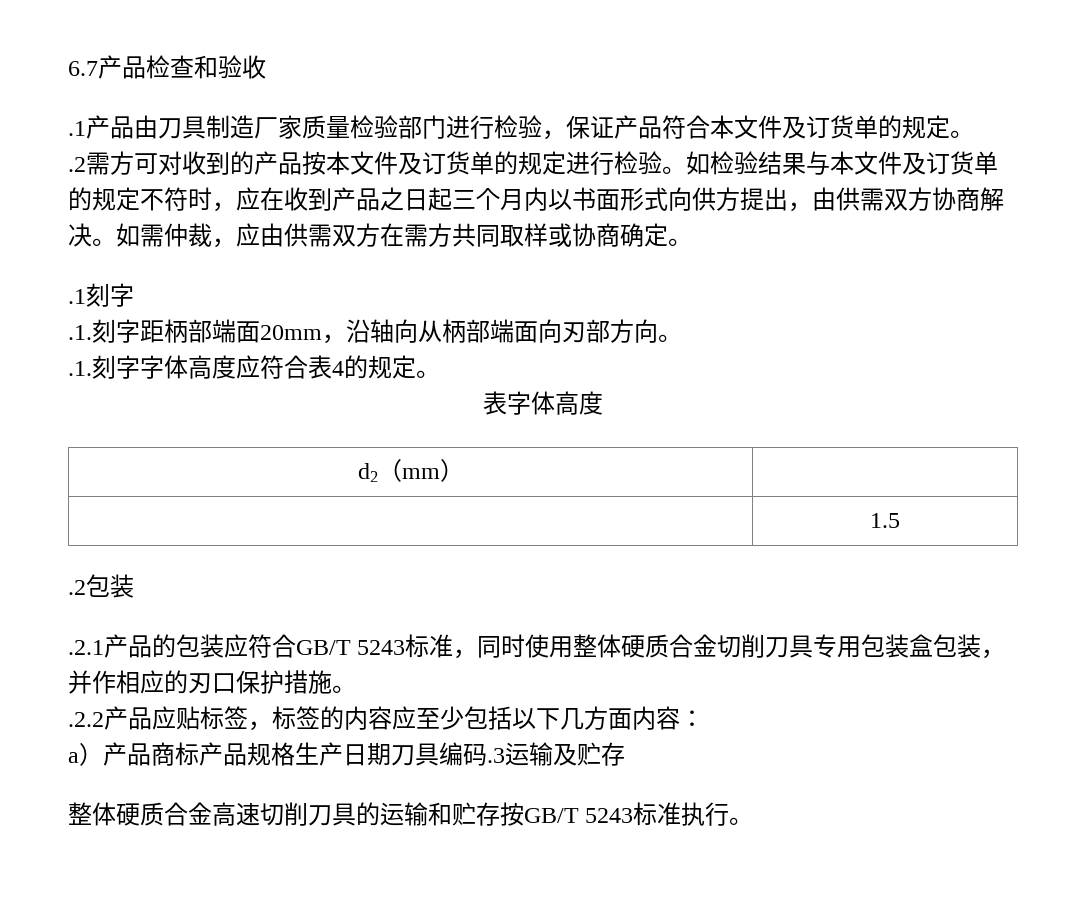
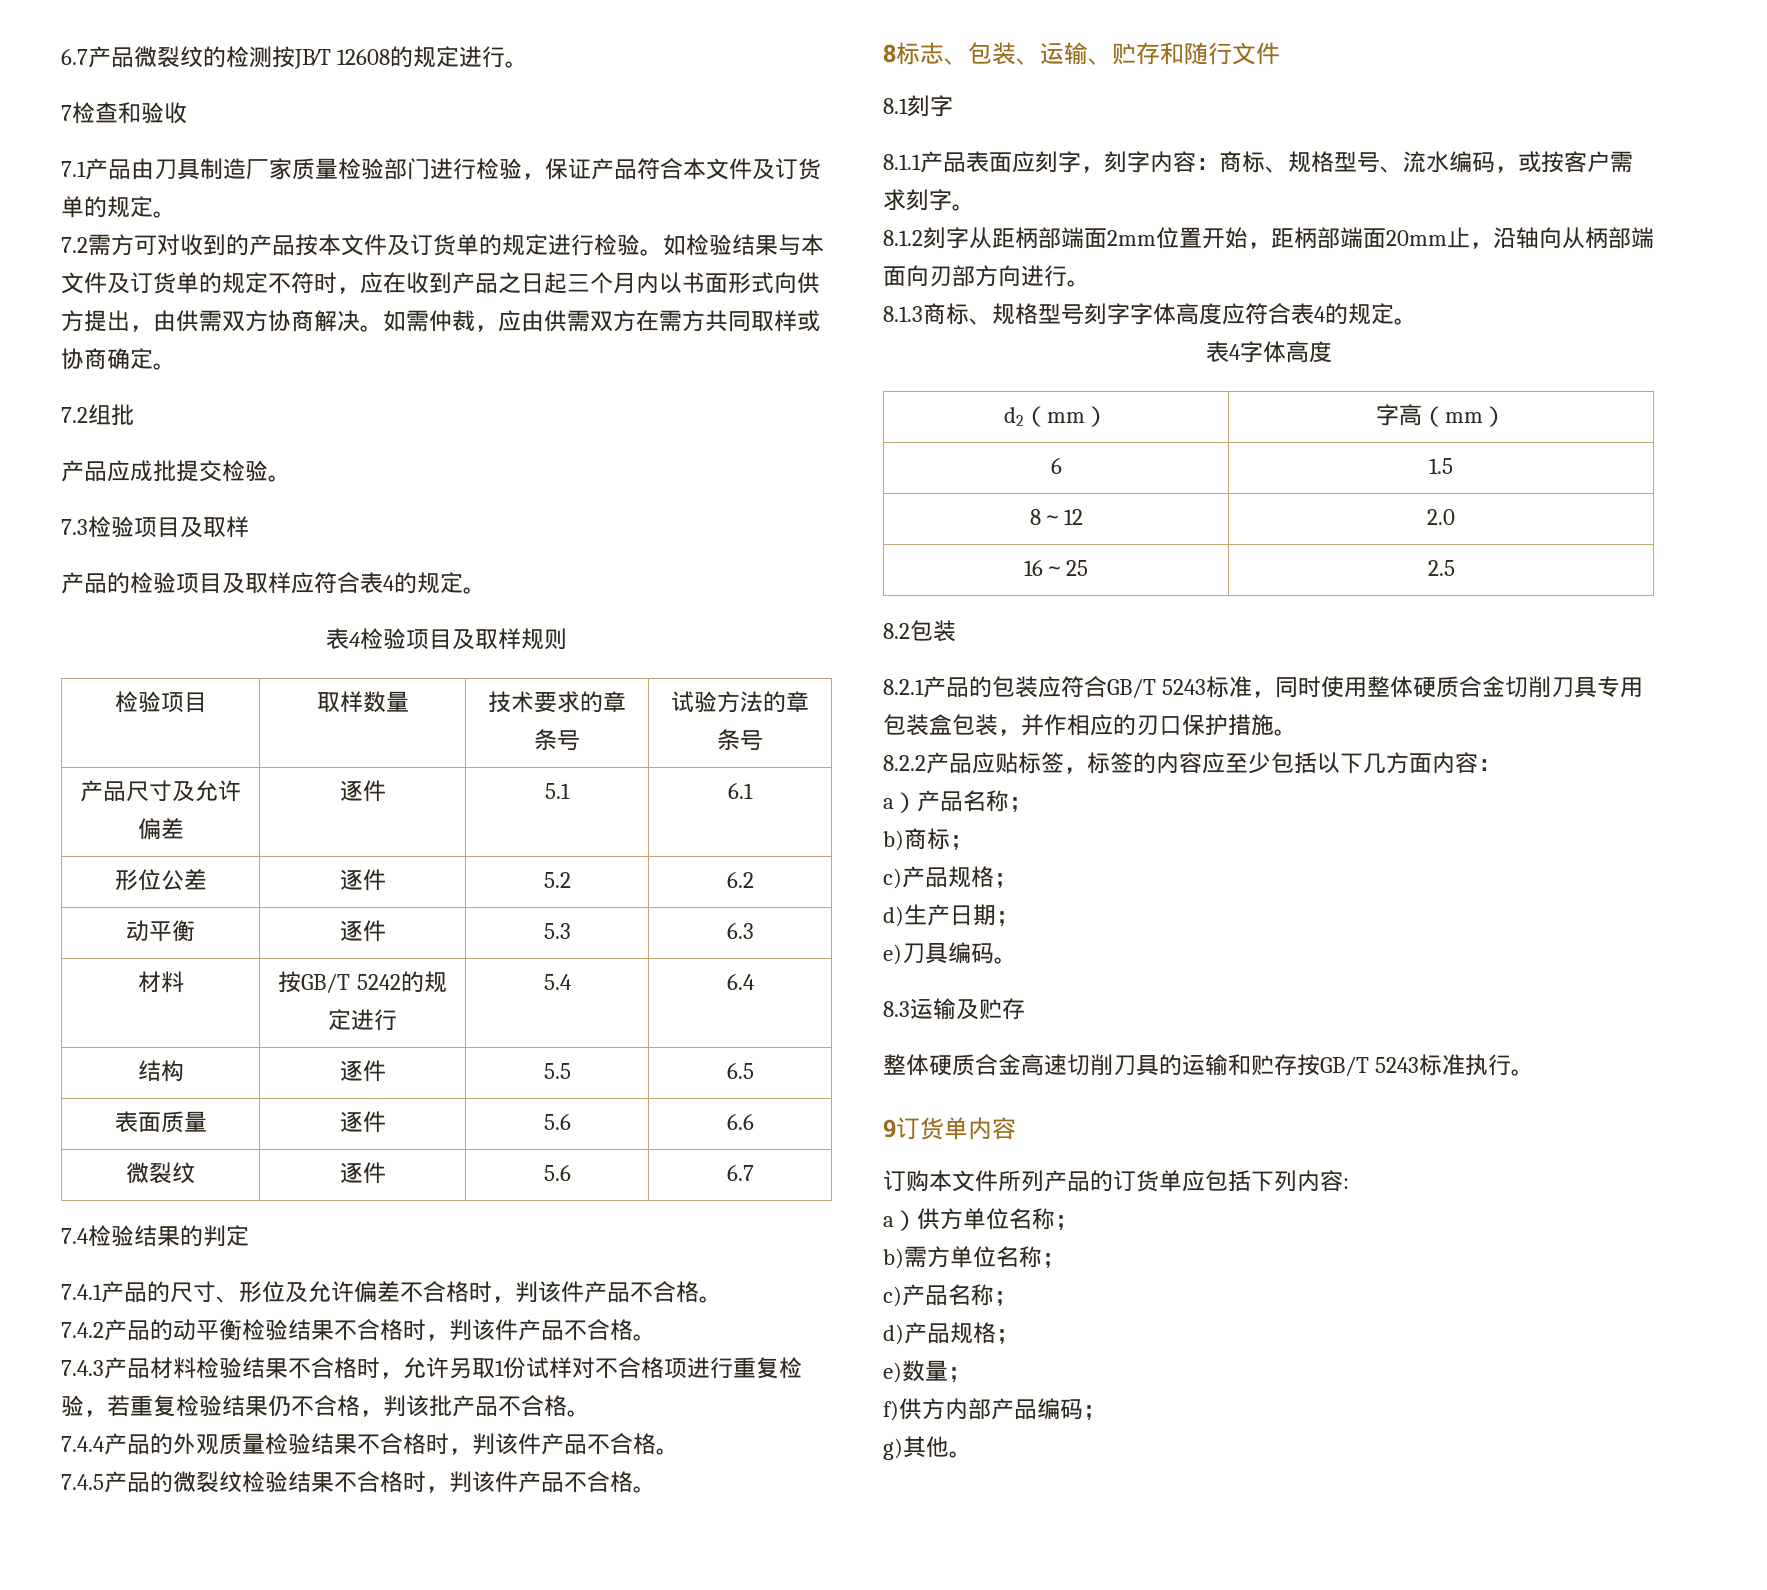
(146, 67) none -> [134,46,529,69] [61,105,72,121] 微裂纹的检测按JB∕T 12608的规定进行。 // 7
[68,121,86,136] .1 -> [61,161,86,177] 7.1
[68,157,86,172] .2 -> [61,237,88,253] 7.2
[68,283,134,307] [68,319,140,343] .1刻字 // .1.刻字 -> [61,404,134,426] [61,460,291,482] [61,516,249,538] [61,572,486,594] [326,628,567,650] [114,691,207,713] [316,691,409,713] [488,691,626,713] [534,729,580,751] [671,691,809,713] [717,729,763,751] [80,780,241,802] [137,818,184,840] [339,780,386,802] [545,783,570,799] [728,782,753,799] [114,869,207,891] [339,869,386,891] [543,872,571,888] [726,871,754,888] [126,920,195,942] [339,920,386,942] [543,923,571,939] [726,922,754,939] [137,971,184,993] [278,971,447,994] [328,1009,397,1031] [543,974,571,990] [726,973,754,990] [137,1060,184,1082] [339,1060,386,1082] [543,1063,571,1079] [726,1062,754,1079] [114,1111,207,1133] [339,1111,386,1133] [543,1113,571,1130] [726,1113,754,1130] [126,1162,195,1184] [339,1162,386,1184] [543,1164,571,1181] [726,1164,754,1181] [61,1225,249,1247] [61,1281,722,1303] [61,1319,656,1341] [61,1357,802,1379] [61,1395,590,1417] [61,1433,679,1455] [61,1471,656,1493] [883,42,1280,65] [883,95,953,117] [883,151,1633,173] [883,189,975,211] [883,227,1271,249] 7.2组批 // 产品应成批提交检验。 // 7.3检验项目及取样 // 产品的检验项目及取样应符合表4的规定。 // 表4检验项目及取样规则 // 检验项目 | 取样数量 | 技术要求的章条号 | 试验方法的章条号 // 产品尺寸及允许偏差 | 逐件 | 5.1 | 6.1 // 形位公差 | 逐件 | 5.2 | 6.2 // 动平衡 | 逐件 | 5.3 | 6.3 // 材料 | 按GB/T 5242的规定进行 | 5.4 | 6.4 // 结构 | 逐件 | 5.5 | 6.5 // 表面质量 | 逐件 | 5.6 | 6.6 // 微裂纹 | 逐件 | 5.6 | 6.7 // 7.4检验结果的判定 // 7.4.1产品的尺寸、形位及允许偏差不合格时，判该件产品不合格。 // 7.4.2产品的动平衡检验结果不合格时，判该件产品不合格。 // 7.4.3产品材料检验结果不合格时，允许另取1份试样对不合格项进行重复检验，若重复检验结果仍不合格，判该批产品不合格。 // 7.4.4产品的外观质量检验结果不合格时，判该件产品不合格。 // 7.4.5产品的微裂纹检验结果不合格时，判该件产品不合格。 // 8标志、包装、运输、贮存和随行文件 // 8.1刻字 // 8.1.1产品表面应刻字，刻字内容：商标、规格型号、流水编码，或按客户需求刻字。 // 8.1.2刻字从距柄部端面2mm位置开始，
(322, 332) none -> [1447,227,1470,248] 止
[658,334,682,342] [68,361,92,376] 。 // .1. -> [1021,265,1090,287] [883,303,1084,325] 进行。 // 8.1.3商标、规格型号
(507, 403) none -> [1228,344,1240,360] 4
[870,513,900,528] [68,580,86,595] // | 1.5 // .2 -> [1376,404,1506,427] [1050,457,1062,474] [1429,458,1453,474] [1029,509,1083,525] [1427,509,1455,525] [1024,559,1088,576] [1427,560,1455,576] [883,623,910,639] 字高（mm） // 6 | 1.5 // 8～12 | 2.0 // 16～25 | 2.5 // 8.2
[68,640,104,655] .2.1 -> [883,679,924,695] 8.2.1
[68,712,104,727] .2.2 -> [883,755,926,771] 8.2.2
[151,742,295,766] 商标产品规格 -> [963,790,1032,812] [883,828,973,851] [883,866,1017,889] [883,906,904,927] 名称； // b)商标； // c)产品规格； // d)
(391, 754) none -> [996,911,1019,926] [883,944,902,965] ； // e)
[487,748,505,763] .3 -> [994,957,1017,964] [883,1001,910,1017] 。 // 8.3
(754, 821) none -> [883,1117,1016,1140] [883,1170,1349,1192] [883,1208,1078,1231] [883,1246,1065,1269] [883,1284,1017,1307] [883,1322,1019,1345] [883,1360,971,1383] [883,1398,1106,1421] [883,1436,972,1460] // 9订货单内容 // 订购本文件所列产品的订货单应包括下列内容: // a）供方单位名称； // b)需方单位名称； // c)产品名称； // d)产品规格； // e)数量； // f)供方内部产品编码； // g)其他。

